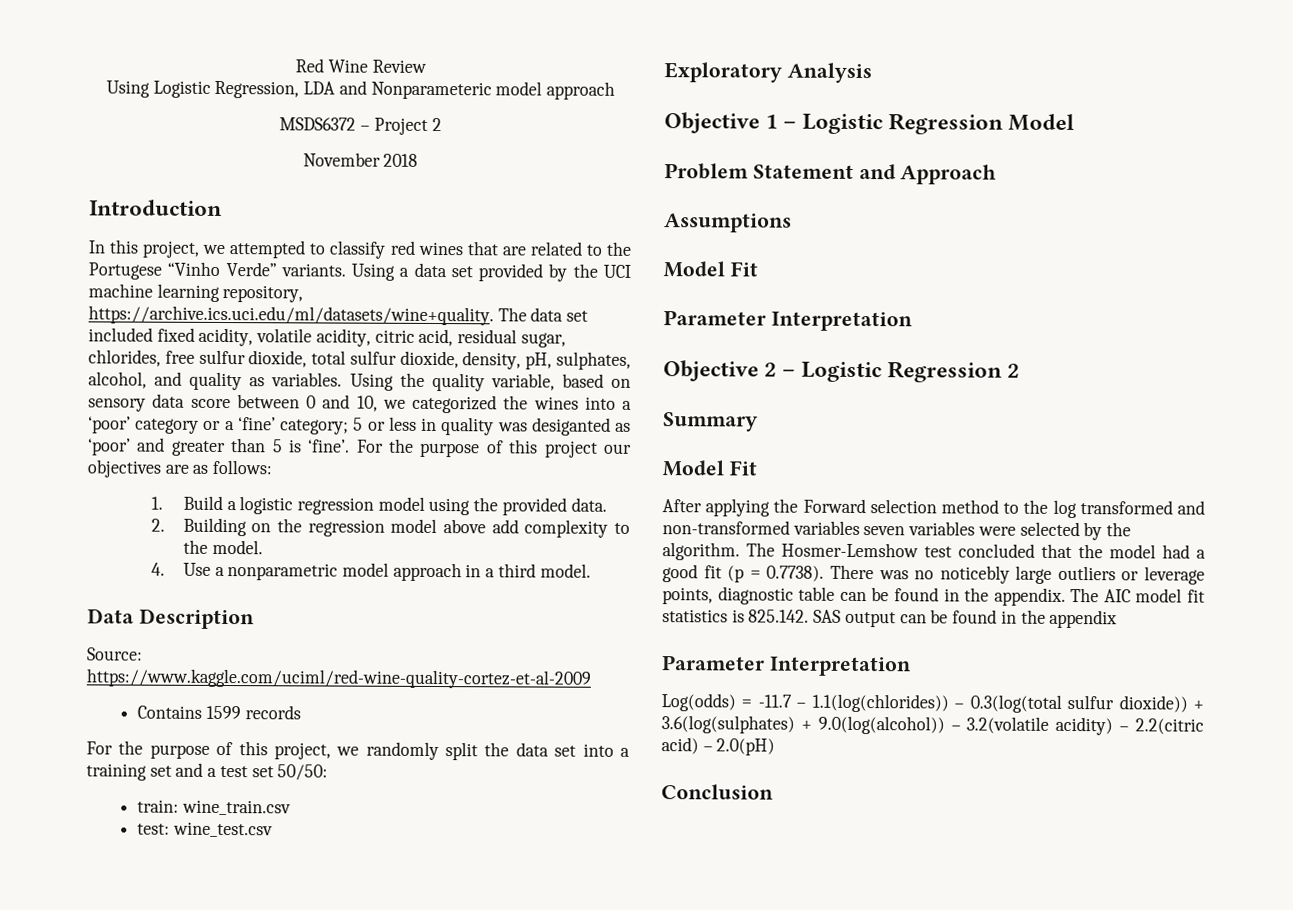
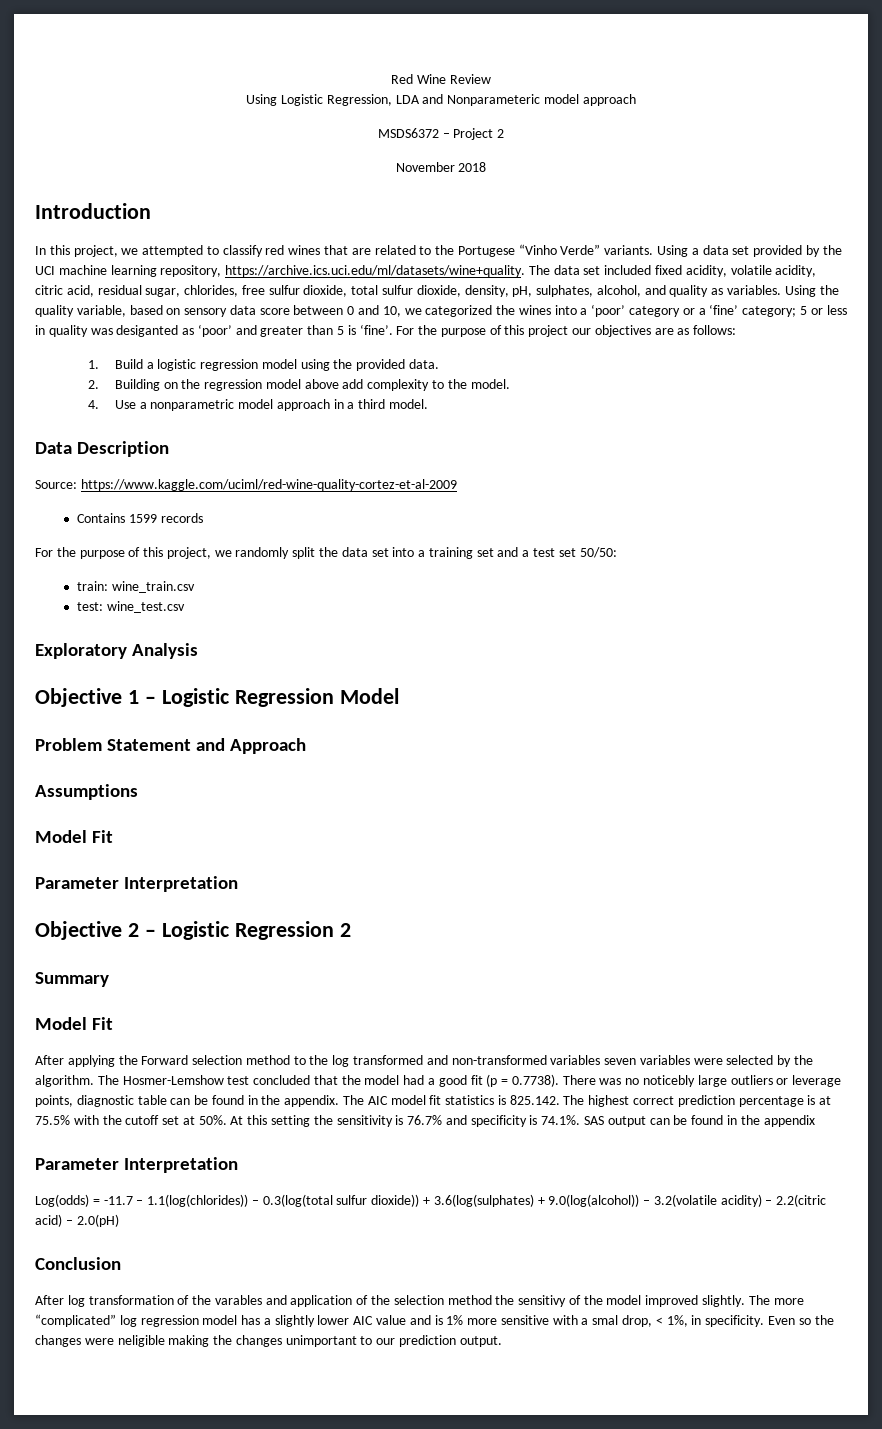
(810, 616) none -> [563,1095,832,1107] [35,1115,581,1127] The highest correct prediction percentage is at 75.5% with the cutoff set at 50%. At this setting the sensitivity is 76.7% and specificity is 74.1%.
(774, 792) none -> [35,1295,804,1307] [35,1314,834,1327] [35,1335,502,1347] // After log transformation of the varables and application of the selection method the sensitivy of the model improved slightly. The more “complicated” log regression model has a slightly lower AIC value and is 1% more sensitive with a smal drop, < 1%, in specificity. Even so the changes were neligible making the changes unimportant to our prediction output.

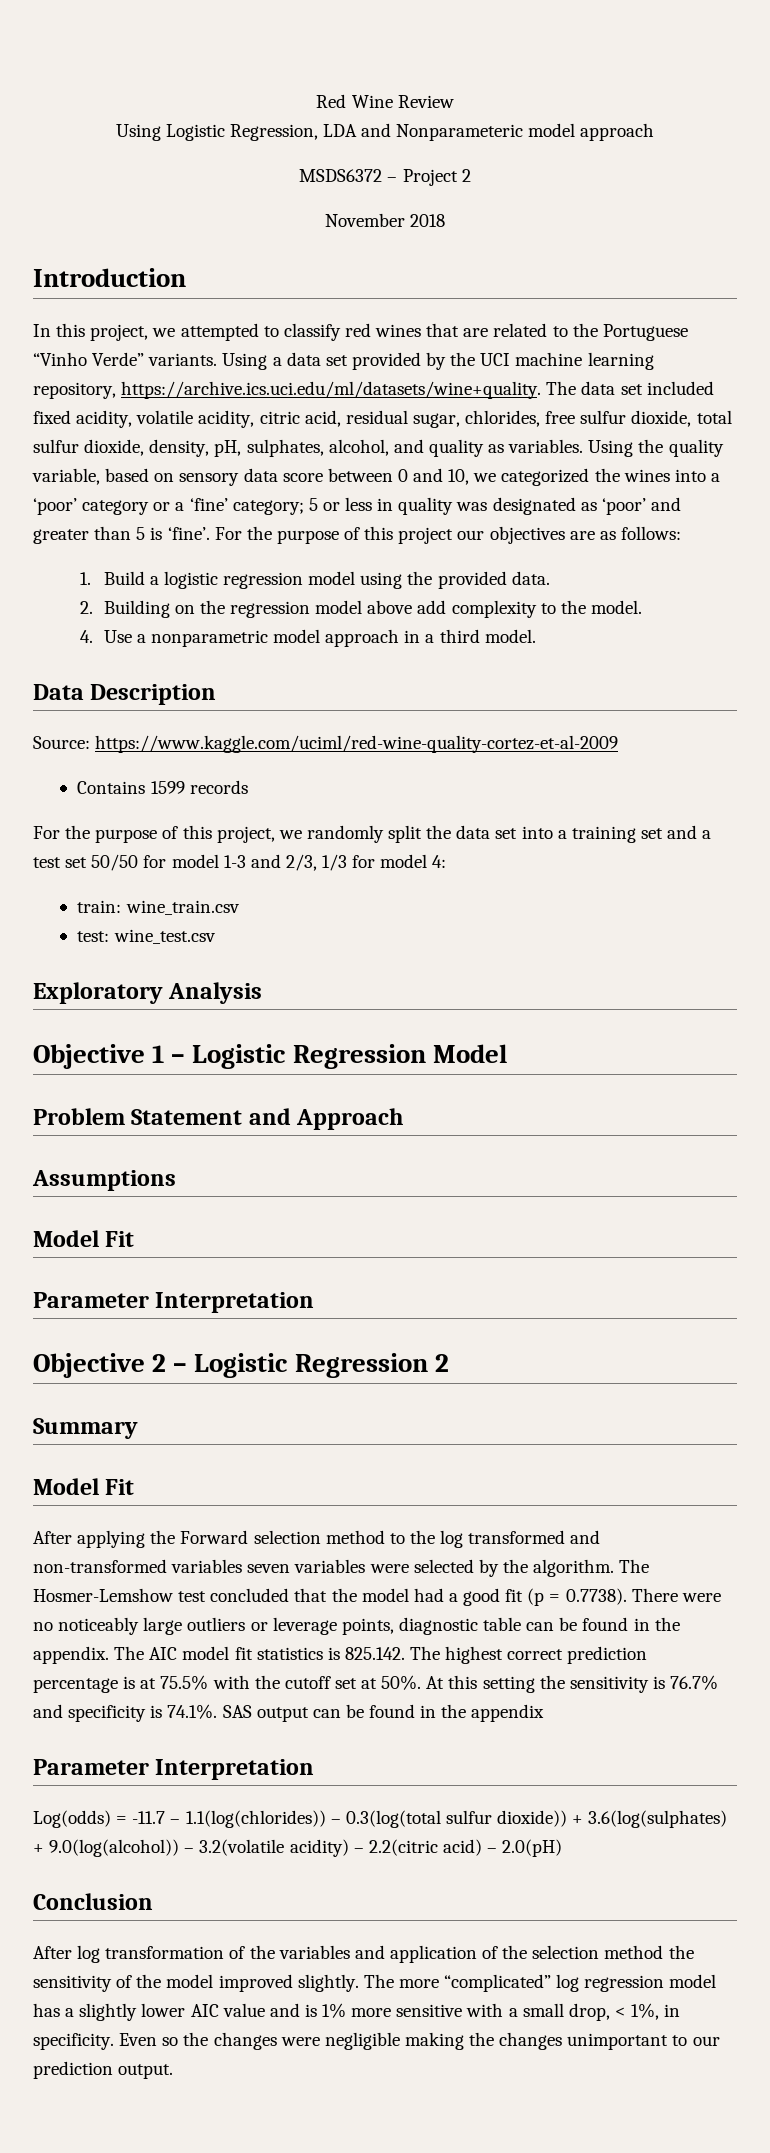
[457,246,515,257] Portugese -> [602,324,688,341] Portuguese
[116,325,179,337] desiganted -> [492,497,576,515] designated
[579,547,617,558] 50/50: -> [91,854,447,871] 50/50 for model 1-3 and 2/3, 1/3 for model 4:
[599,1075,696,1087] was no noticebly -> [681,1593,721,1602] [33,1617,140,1635] were no noticeably
[214,1295,262,1305] varables -> [278,1945,350,1959] variables
[518,1295,567,1307] sensitivy -> [33,1975,112,1992] sensitivity
[592,1315,619,1325] smal -> [522,2003,564,2017] small
[117,1335,165,1347] neligible -> [324,2032,400,2050] negligible

